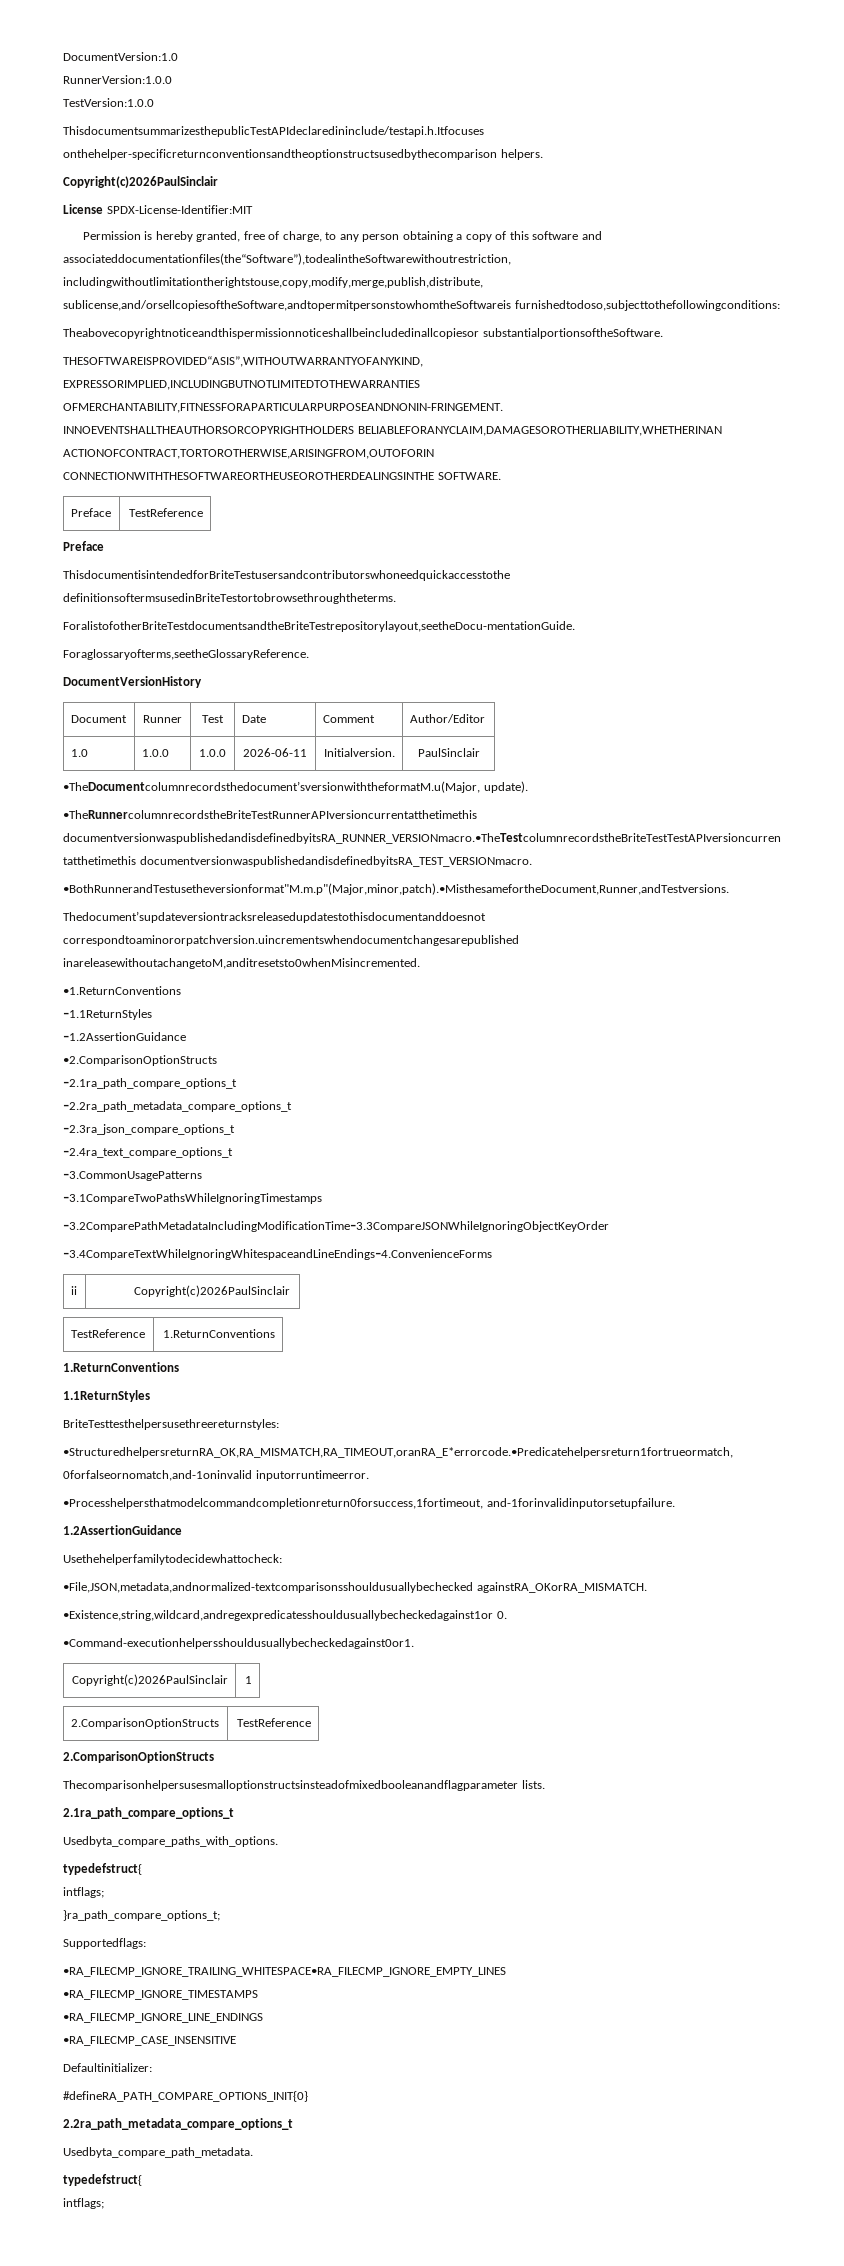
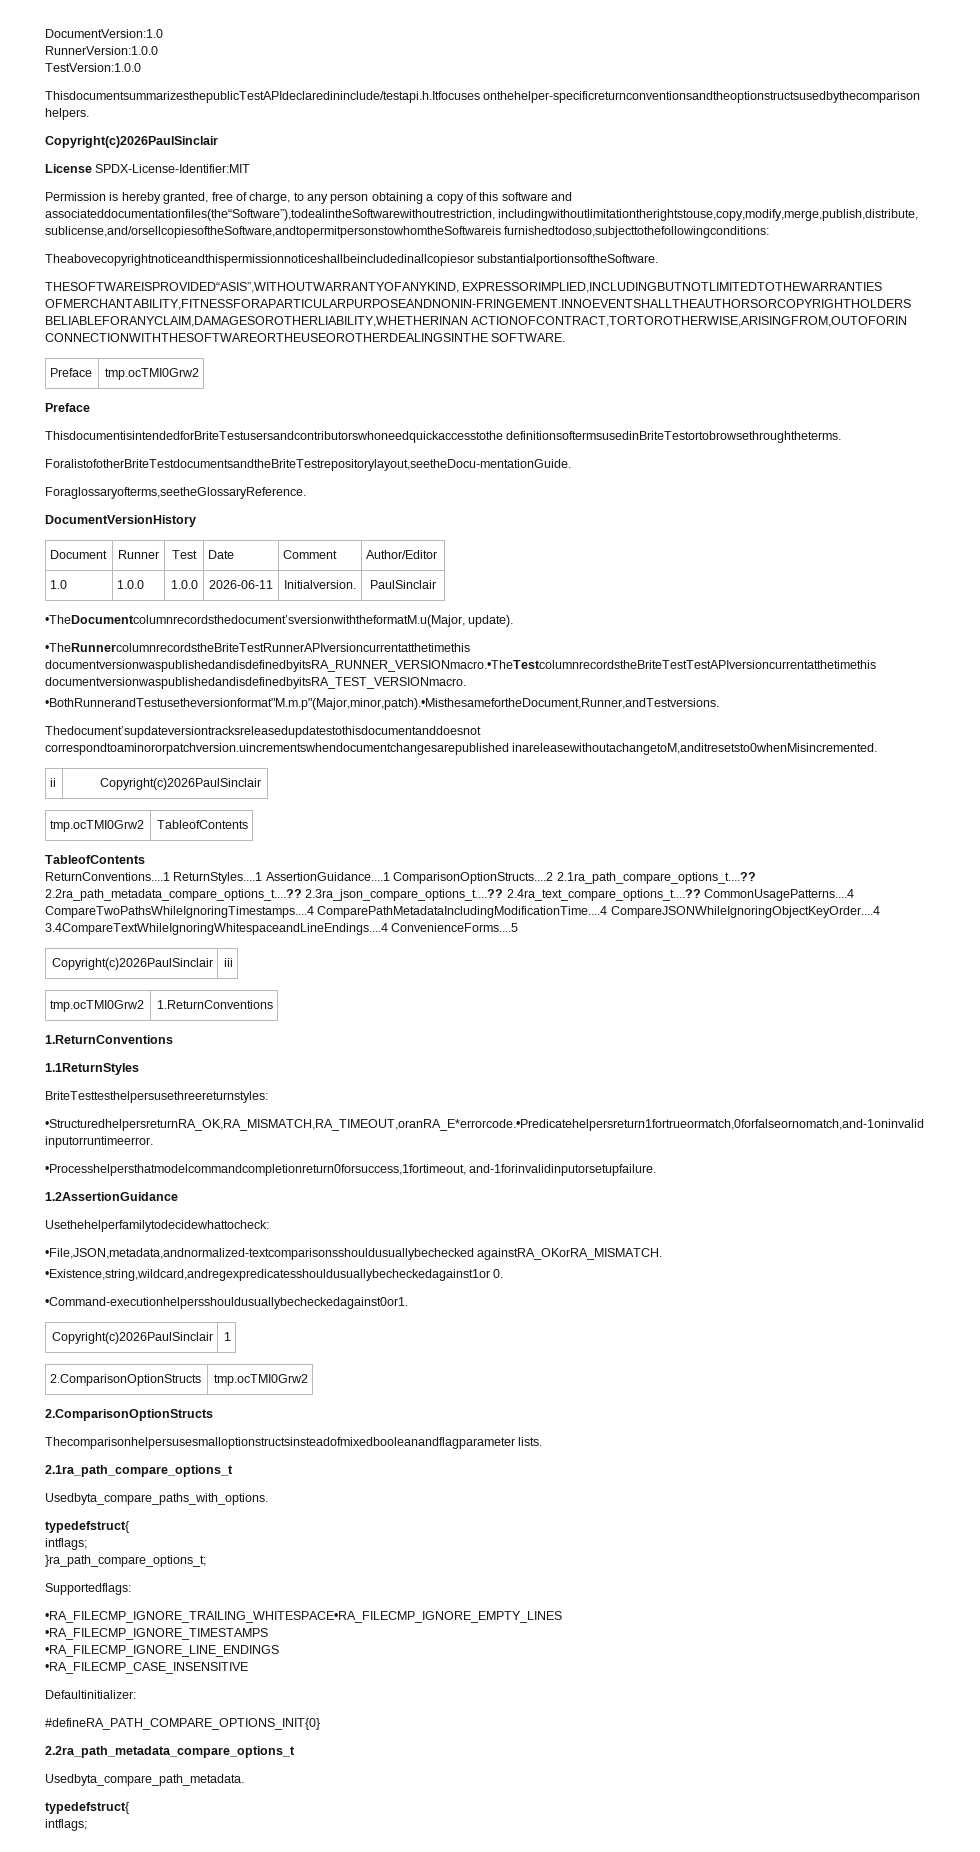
[129,508,204,517] TestReference -> [104,368,199,380] tmp.ocTMI0Grw2
[63,986,181,995] [63,1009,152,1020] [63,1032,186,1041] [63,1055,217,1066] [63,1078,237,1089] [63,1101,292,1112] [63,1124,235,1135] [63,1147,233,1158] [63,1171,202,1181] [63,1193,322,1204] [63,1221,609,1232] [63,1249,492,1260] [70,1286,77,1295] [133,1285,290,1297] [70,1329,145,1338] // •1.ReturnConventions // –1.1ReturnStyles // –1.2AssertionGuidance // •2.ComparisonOptionStructs // –2.1ra_path_compare_options_t // –2.2ra_path_metadata_compare_options_t // –2.3ra_json_compare_options_t // –2.4ra_text_compare_options_t // –3.CommonUsagePatterns // –3.1CompareTwoPathsWhileIgnoringTimestamps // –3.2ComparePathMetadataIncludingModificationTime–3.3CompareJSONWhileIgnoringObjectKeyOrder // –3.4CompareTextWhileIgnoringWhitespaceandLineEndings–4.ConvenienceForms // ii | Copyright(c)2026PaulSinclair // TestReference -> [50,778,57,787] [100,778,262,790] [50,820,145,832] [156,820,248,829] [45,855,145,864] [45,872,756,884] [45,889,855,901] [45,906,880,918] [45,923,519,935] [51,958,213,970] [223,958,233,967] [50,1000,145,1012] // ii | Copyright(c)2026PaulSinclair // tmp.ocTMI0Grw2 | TableofContents // TableofContents // ReturnConventions....1 ReturnStyles....1 AssertionGuidance....1 ComparisonOptionStructs....2 2.1ra_path_compare_options_t....?? 2.2ra_path_metadata_compare_options_t....?? 2.3ra_json_compare_options_t....?? 2.4ra_text_compare_options_t....?? CommonUsagePatterns....4 CompareTwoPathsWhileIgnoringTimestamps....4 ComparePathMetadataIncludingModificationTime....4 CompareJSONWhileIgnoringObjectKeyOrder....4 3.4CompareTextWhileIgnoringWhitespaceandLineEndings....4 ConvenienceForms....5 // Copyright(c)2026PaulSinclair | iii // tmp.ocTMI0Grw2
[237,1718,312,1727] TestReference -> [213,1374,308,1386] tmp.ocTMI0Grw2

